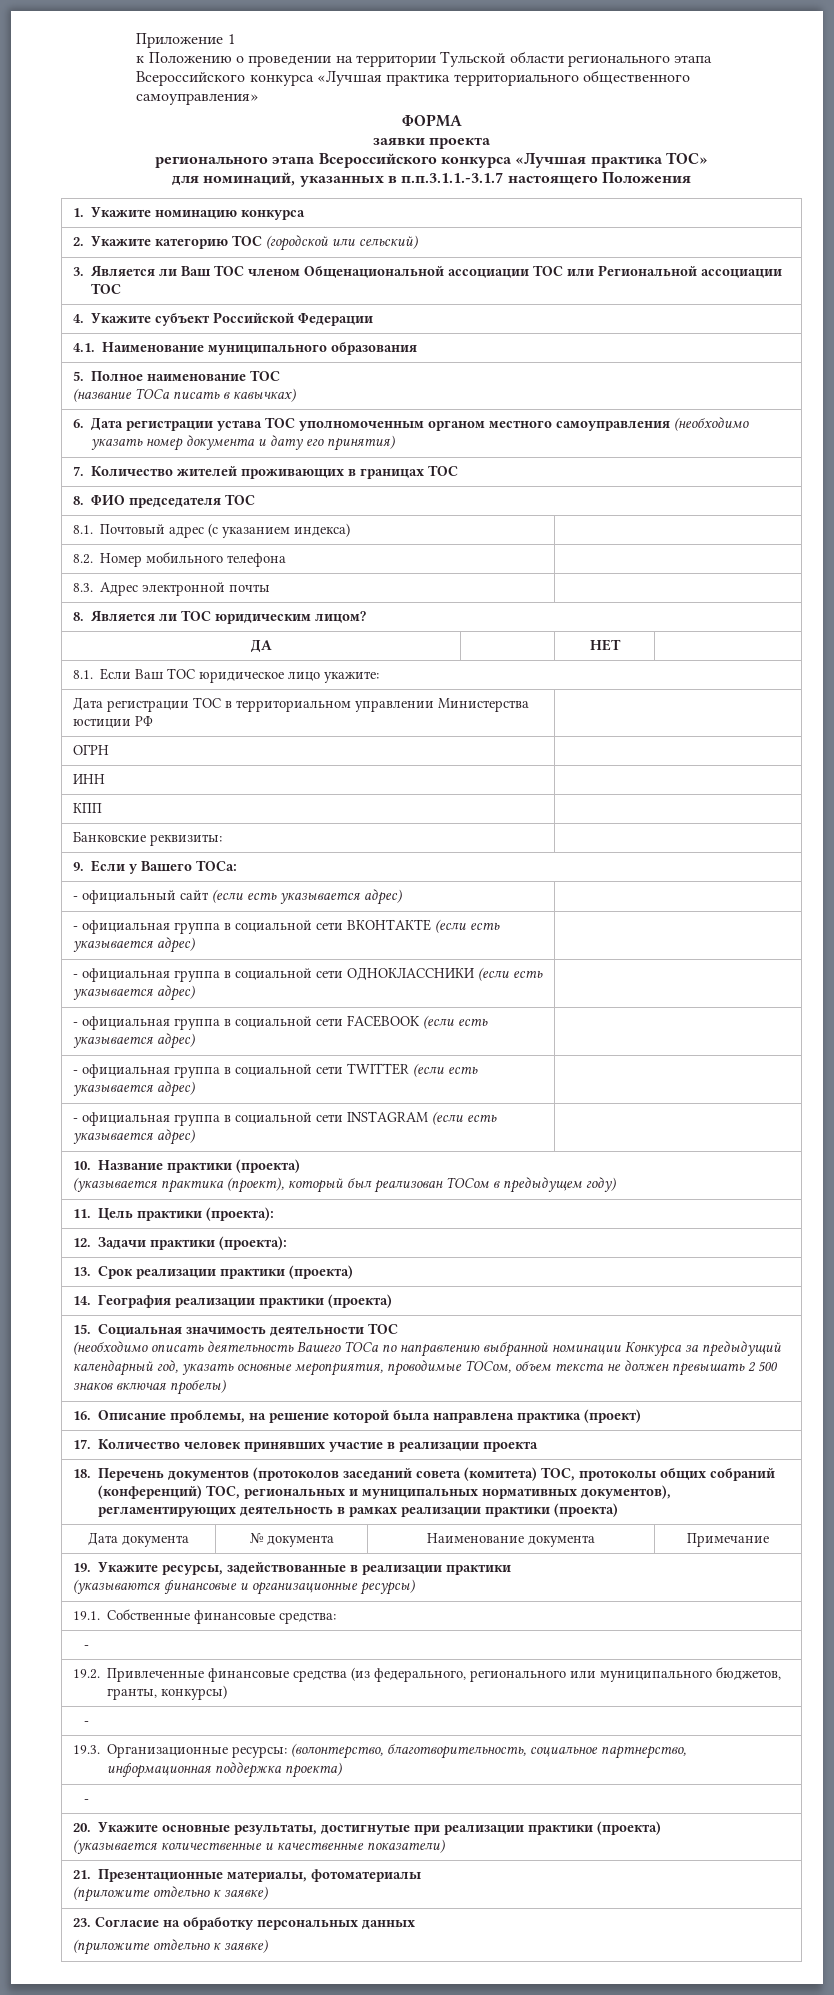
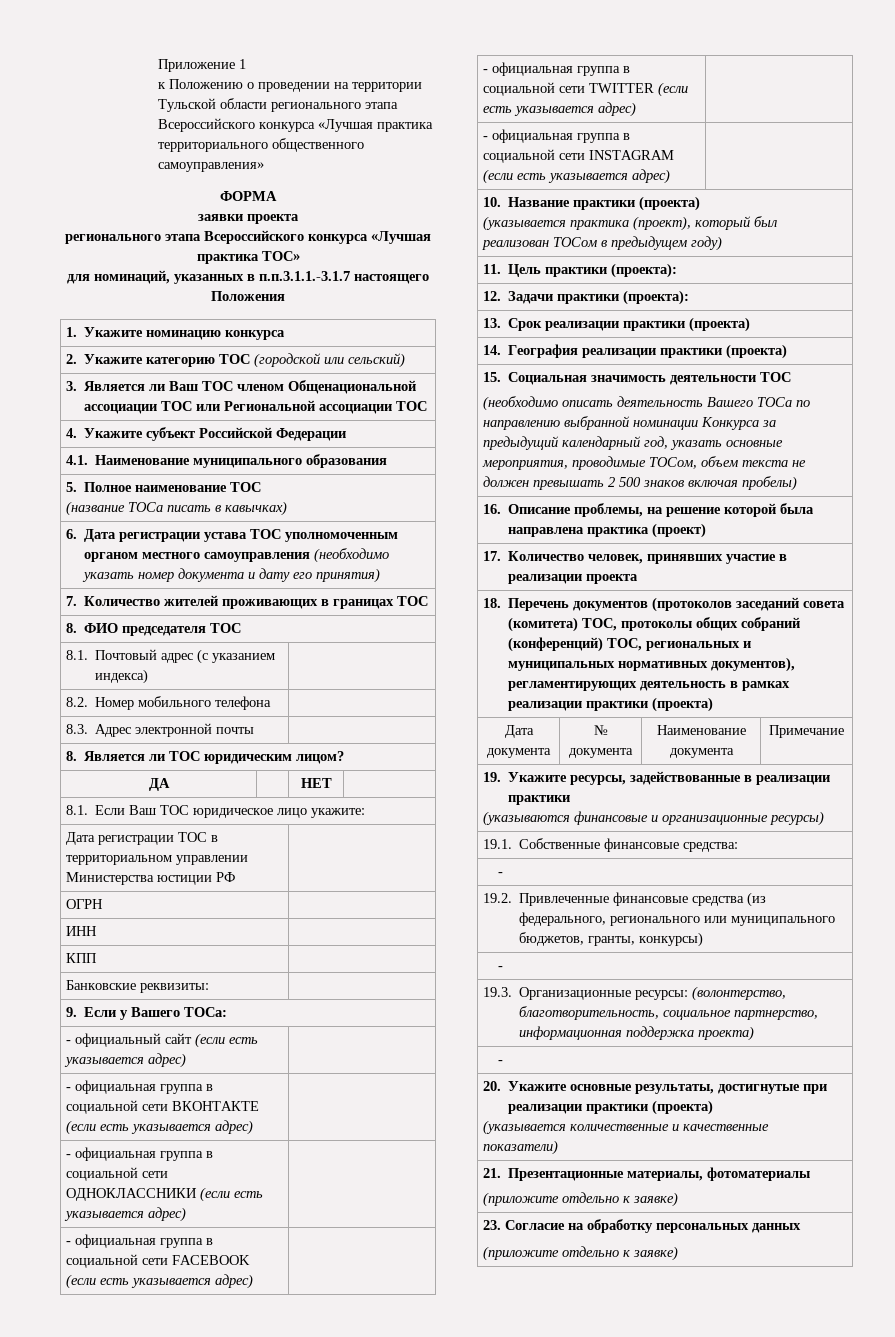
[184,1442,242,1449] человек -> [588,554,644,564] человек,

